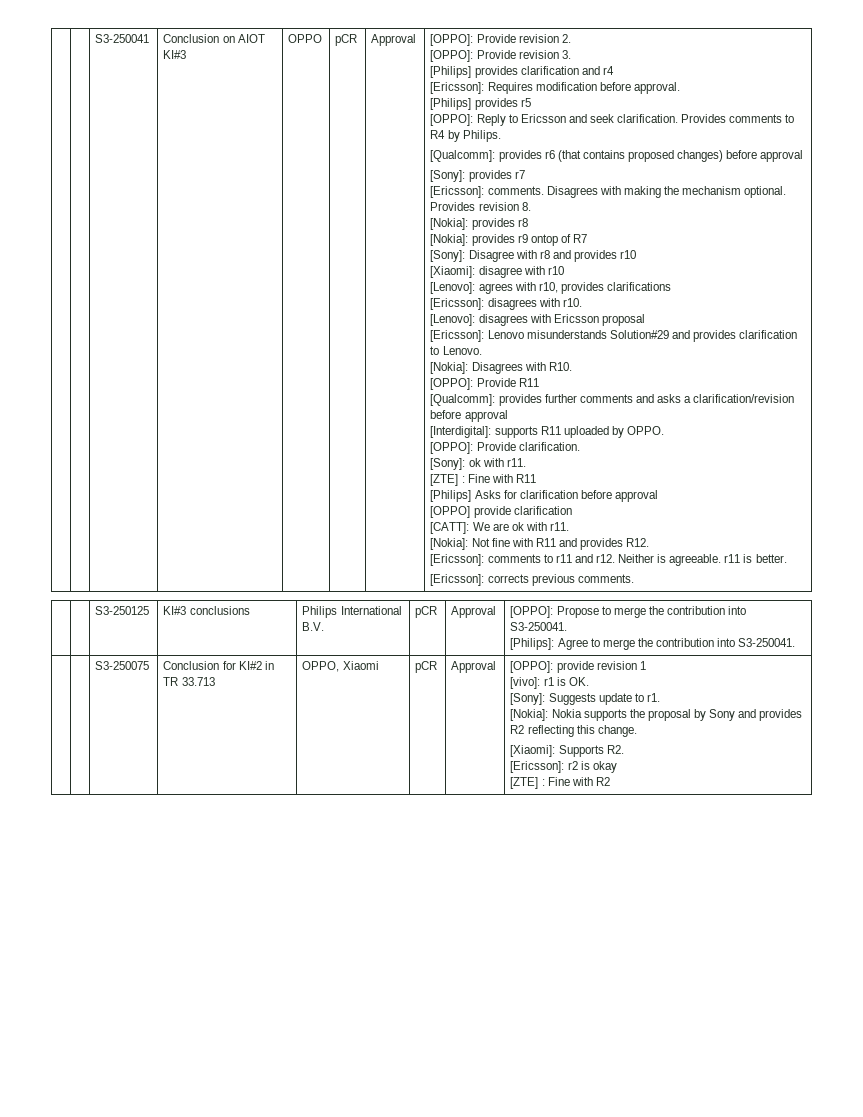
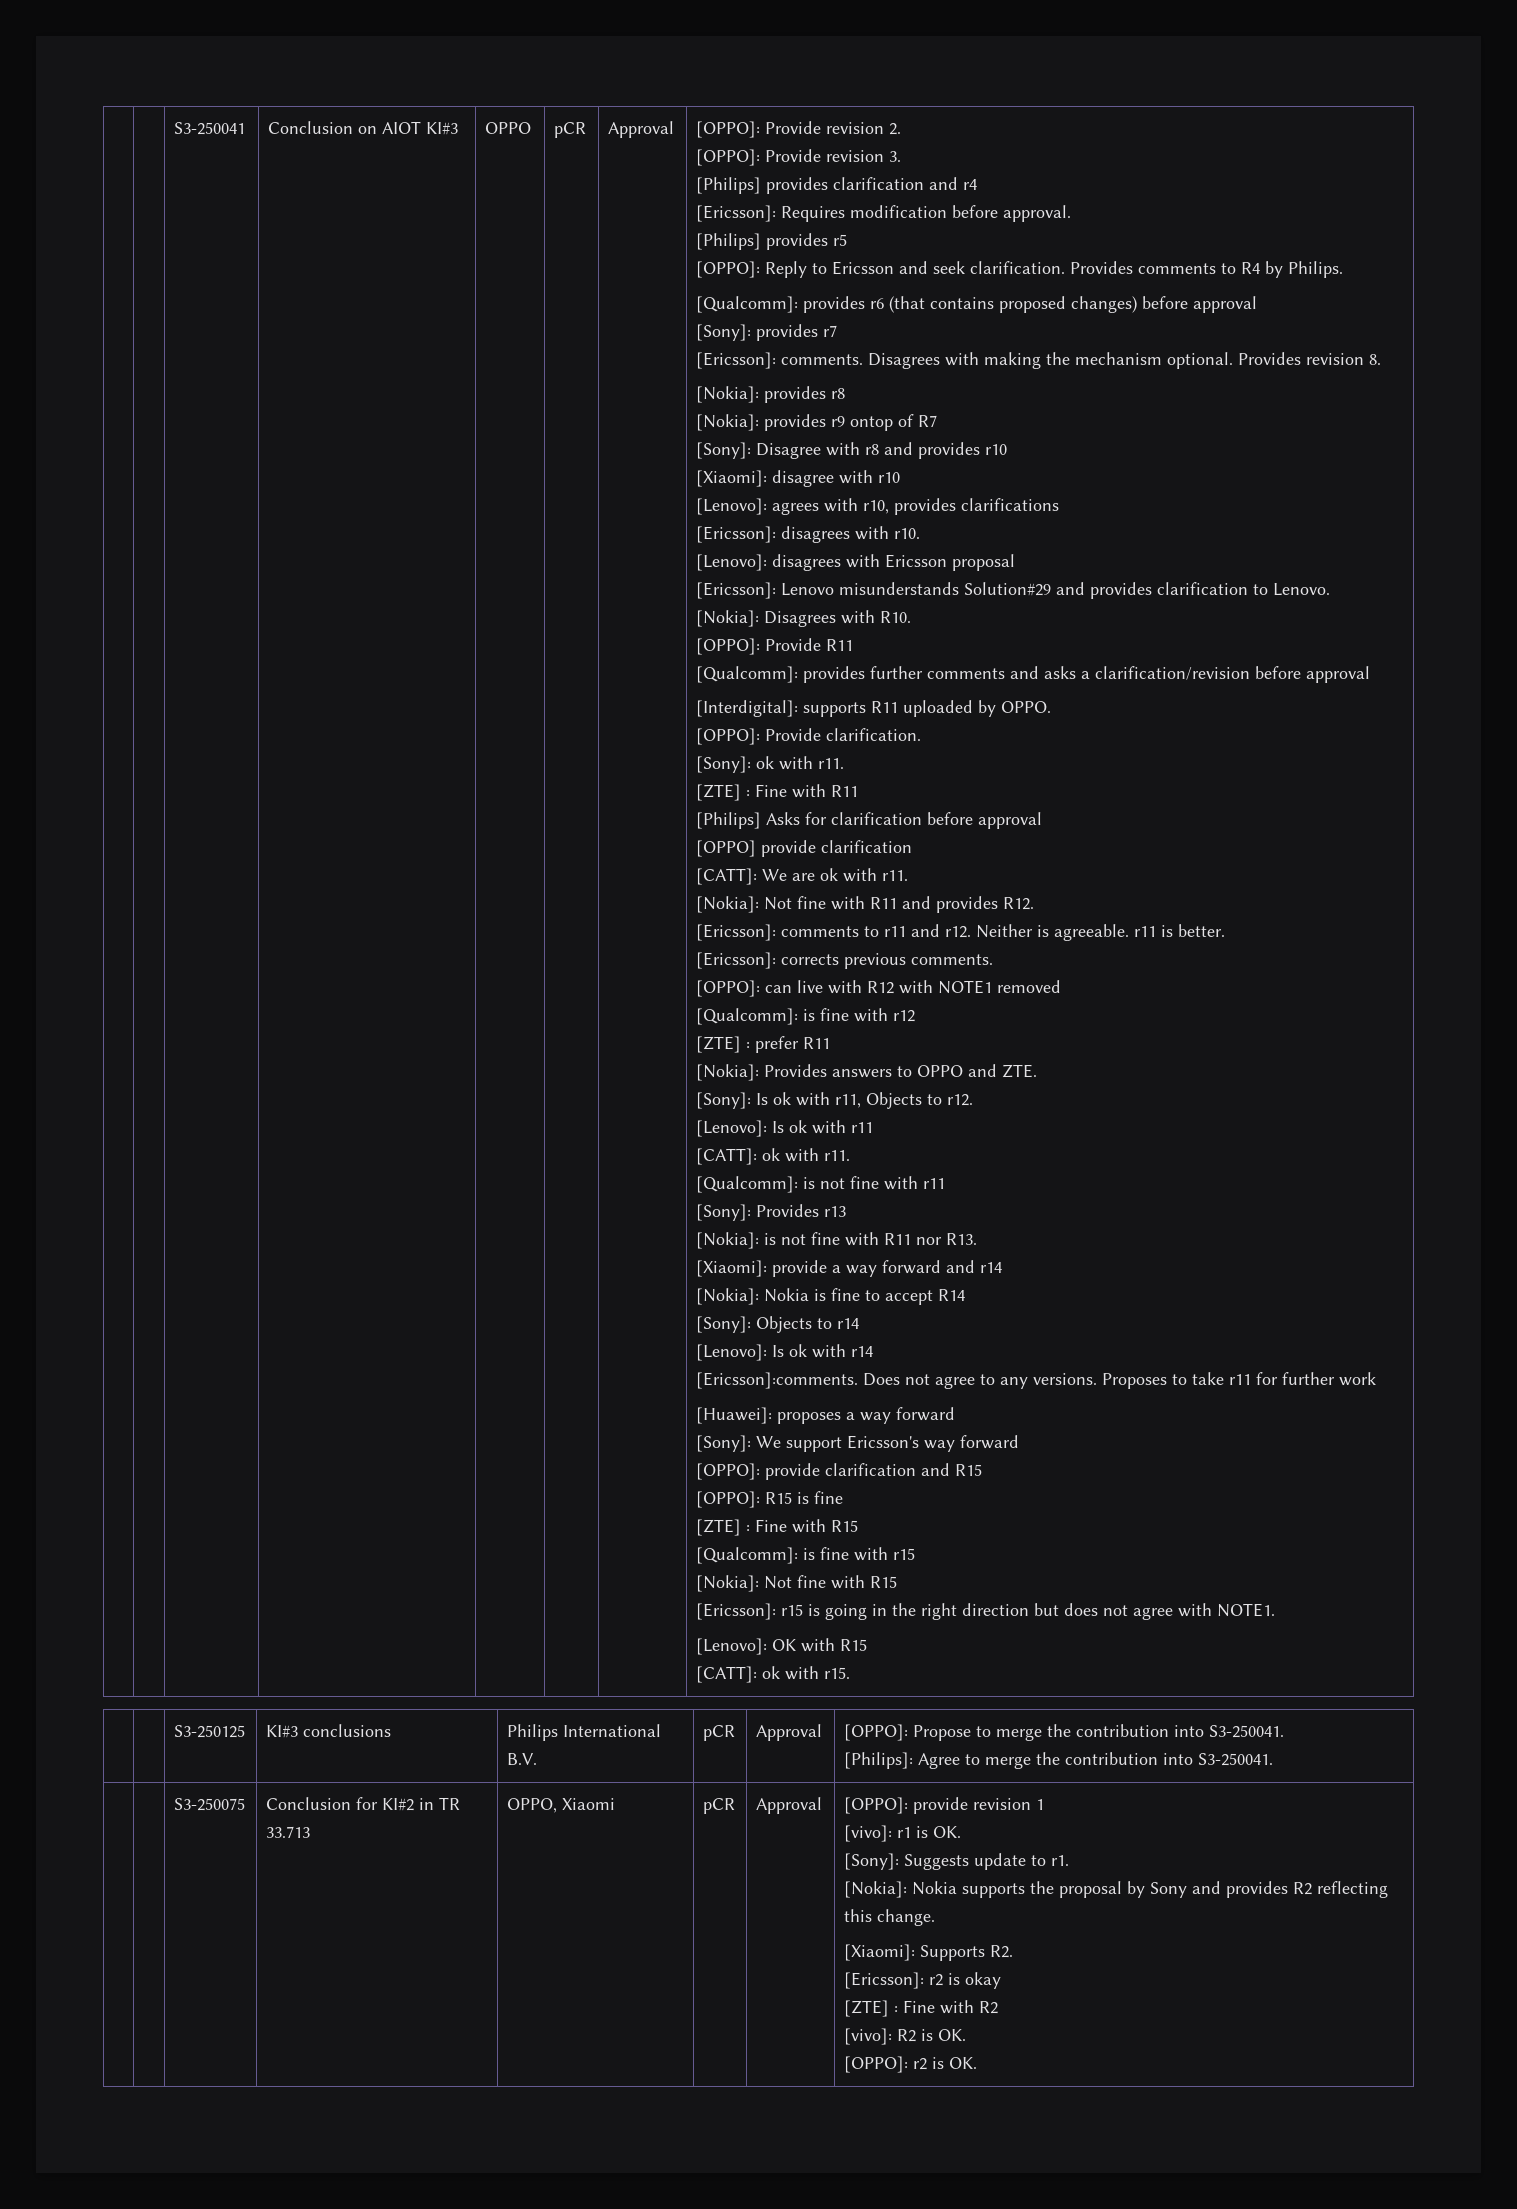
(634, 578) none -> [696,980,1062,997] [696,1008,916,1025] [696,1036,831,1053] [696,1064,1038,1081] [696,1092,974,1109] [696,1120,874,1137] [696,1148,851,1165] [696,1176,946,1193] [696,1204,847,1221] [696,1232,978,1249] [696,1260,1003,1277] [696,1288,966,1305] [696,1316,860,1333] [696,1344,874,1361] [696,1372,1377,1389] [696,1407,956,1424] [696,1435,1020,1452] [696,1463,983,1480] [696,1491,844,1508] [696,1519,859,1536] [696,1547,916,1564] [696,1575,898,1592] [696,1603,1276,1620] [696,1638,868,1655] [696,1666,851,1683] // [OPPO]: can live with R12 with NOTE1 removed // [Qualcomm]: is fine with r12 // [ZTE] : prefer R11 // [Nokia]: Provides answers to OPPO and ZTE. // [Sony]: Is ok with r11, Objects to r12. // [Lenovo]: Is ok with r11 // [CATT]: ok with r11. // [Qualcomm]: is not fine with r11 // [Sony]: Provides r13 // [Nokia]: is not fine with R11 nor R13. // [Xiaomi]: provide a way forward and r14 // [Nokia]: Nokia is fine to accept R14 // [Sony]: Objects to r14 // [Lenovo]: Is ok with r14 // [Ericsson]:comments. Does not agree to any versions. Proposes to take r11 for further work // [Huawei]: proposes a way forward // [Sony]: We support Ericsson's way forward // [OPPO]: provide clarification and R15 // [OPPO]: R15 is fine // [ZTE] : Fine with R15 // [Qualcomm]: is fine with r15 // [Nokia]: Not fine with R15 // [Ericsson]: r15 is going in the right direction but does not agree with NOTE1. // [Lenovo]: OK with R15 // [CATT]: ok with r15.
(610, 781) none -> [844,2028,967,2045] [844,2056,978,2073] // [vivo]: R2 is OK. // [OPPO]: r2 is OK.

